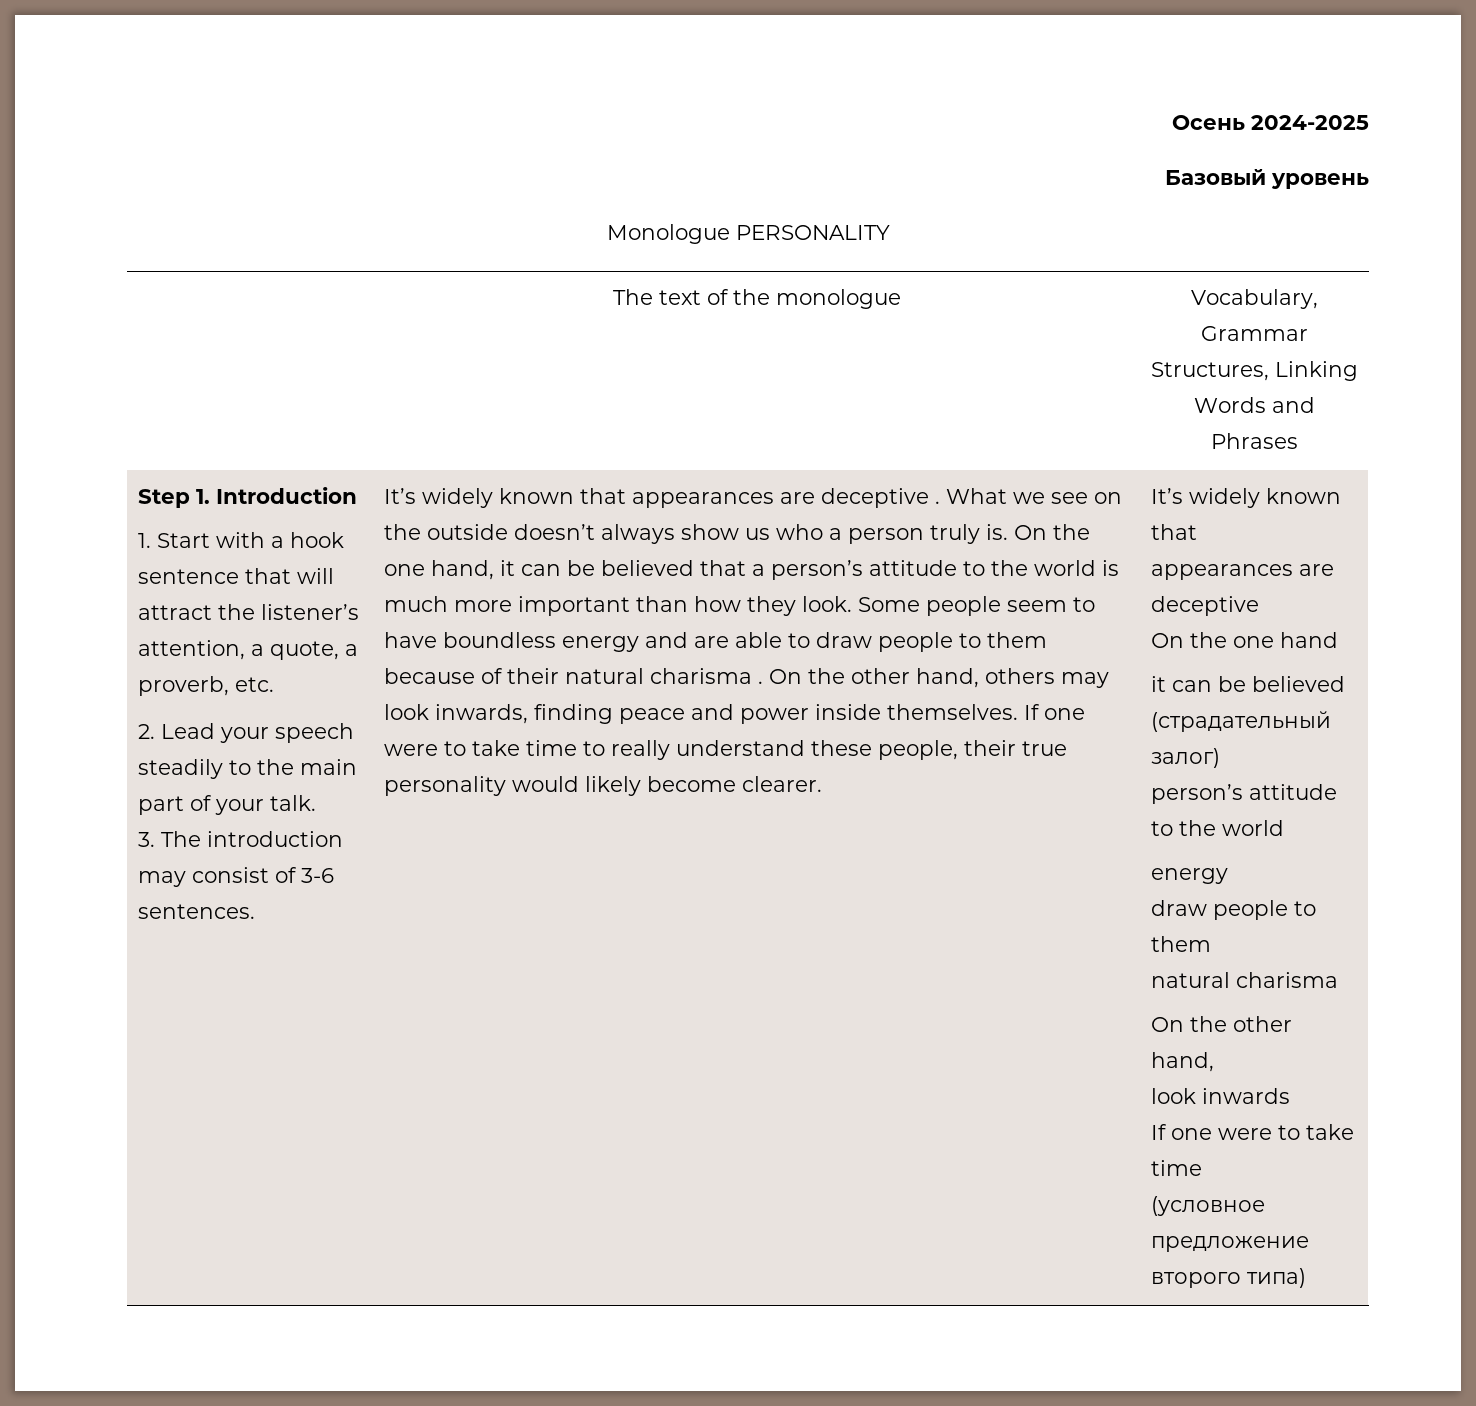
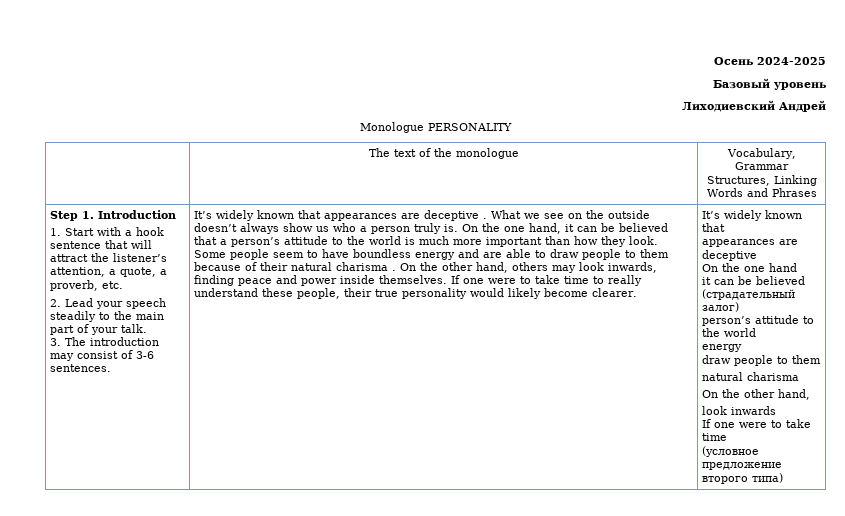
(1369, 181) none -> [682,100,826,112] // Лиходиевский Андрей

